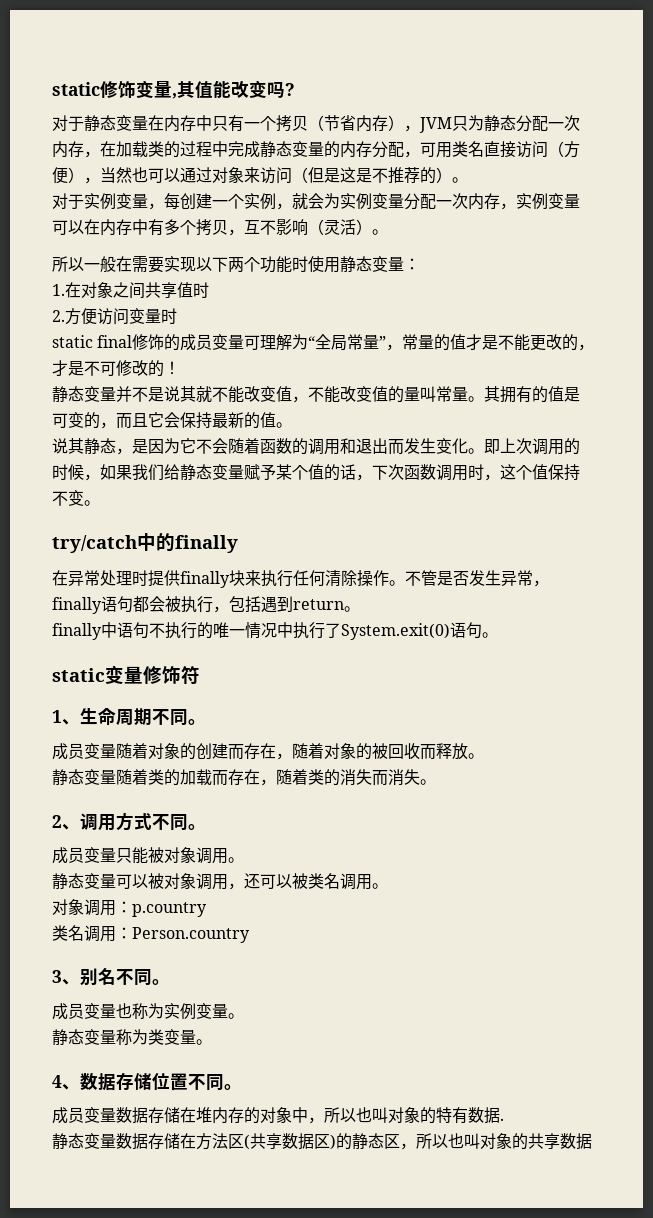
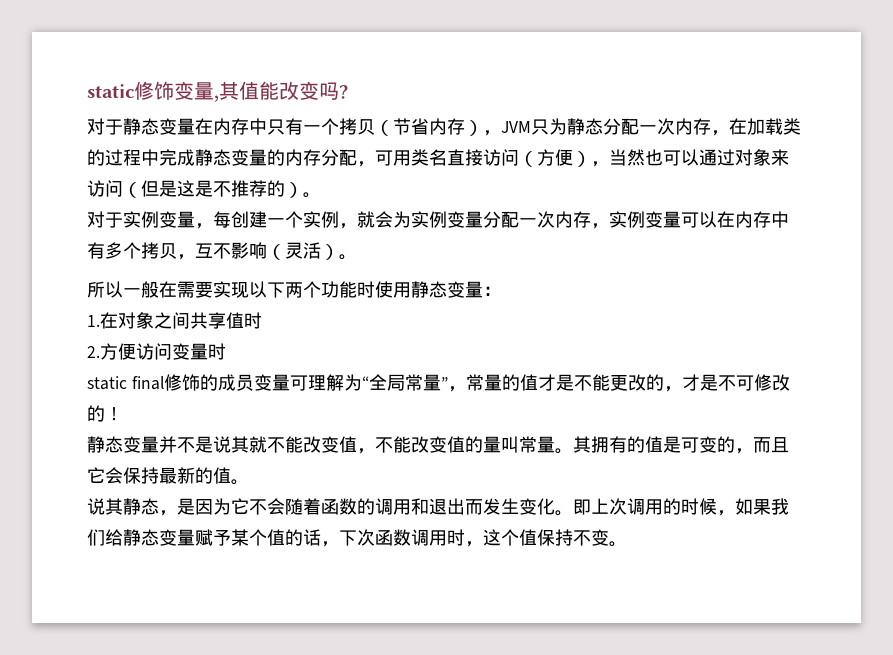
[52,533,238,553] [52,570,549,588] [52,596,360,614] [52,622,498,640] [52,665,200,684] [52,708,206,726] [52,743,484,760] [52,769,436,786] [52,812,206,831] [52,847,244,864] [52,873,388,890] [52,899,207,917] [52,925,250,943] [52,968,170,986] [52,1003,244,1020] [52,1029,212,1045] [52,1072,242,1091] [52,1107,504,1124] [52,1133,592,1150] // try/catch中的finally // 在异常处理时提供finally块来执行任何清除操作。不管是否发生异常，finally语句都会被执行，包括遇到return。 // finally中语句不执行的唯一情况中执行了System.exit(0)语句。 // static变量修饰符 // 1、生命周期不同。 // 成员变量随着对象的创建而存在，随着对象的被回收而释放。 // 静态变量随着类的加载而存在，随着类的消失而消失。 // 2、调用方式不同。 // 成员变量只能被对象调用。 // 静态变量可以被对象调用，还可以被类名调用。 // 对象调用：p.country // 类名调用：Person.country // 3、别名不同。 // 成员变量也称为实例变量。 // 静态变量称为类变量。 // 4、数据存储位置不同。 // 成员变量数据存储在堆内存的对象中，所以也叫对象的特有数据. // 静态变量数据存储在方法区(共享数据区)的静态区，所以也叫对象的共享数据 -> (627, 544) none

